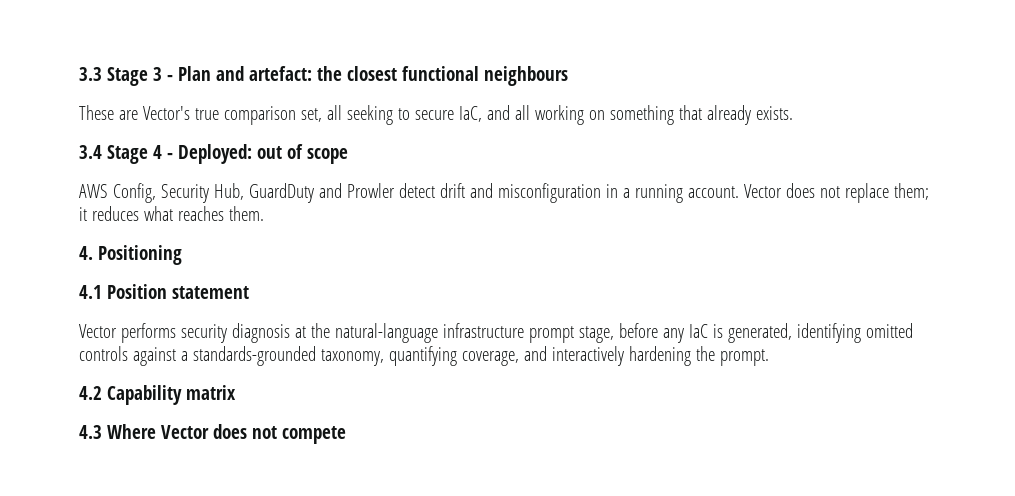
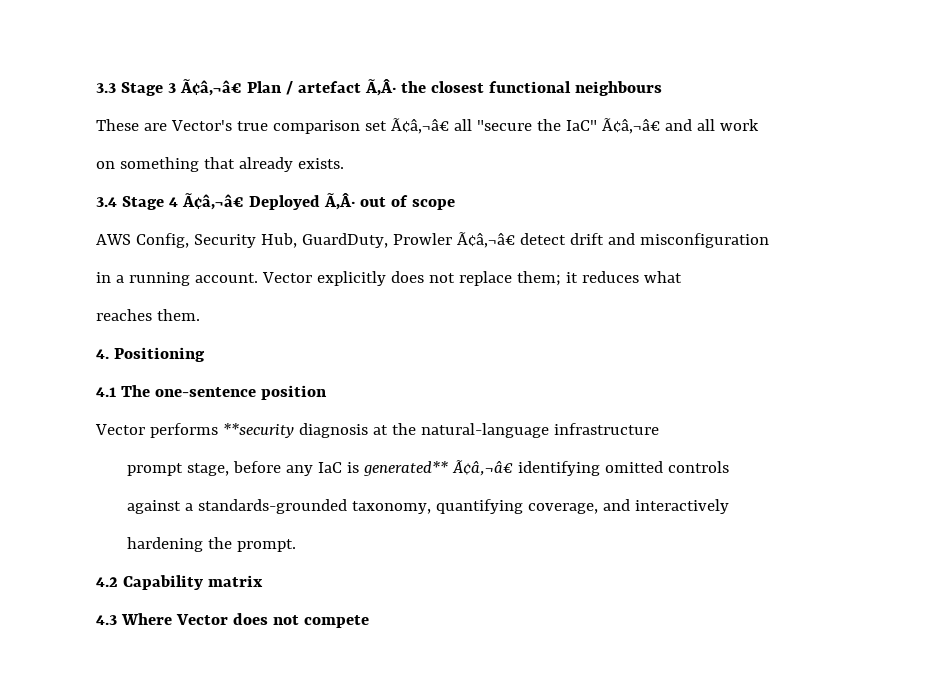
[166,66,312,81] - Plan and artefact: -> [179,79,396,96] Ã¢â‚¬â€ Plan / artefact Ã‚Â·
[300,105,482,125] set, all seeking to secure IaC, -> [364,118,660,134] set Ã¢â‚¬â€ all "secure the IaC" Ã¢â‚¬â€
[534,105,584,125] working -> [719,119,759,131] work //
[166,144,252,164] - Deployed: -> [181,193,355,210] Ã¢â‚¬â€ Deployed Ã‚Â·
[248,183,395,203] GuardDuty and Prowler -> [301,232,515,248] GuardDuty, Prowler Ã¢â‚¬â€
(601, 193) none -> (769, 240) //
(782, 191) none -> [316,271,386,286] explicitly
(173, 213) none -> (682, 277) //
[106,284,249,299] Position statement -> [120,385,327,400] The one-sentence position
[180,324,227,343] security -> [222,423,294,438] **security
(524, 330) none -> (659, 429) //
[727,323,792,343] generated, -> [363,460,514,476] generated** Ã¢â‚¬â€
(128, 353) none -> (729, 467) //
(624, 356) none -> (730, 506) //

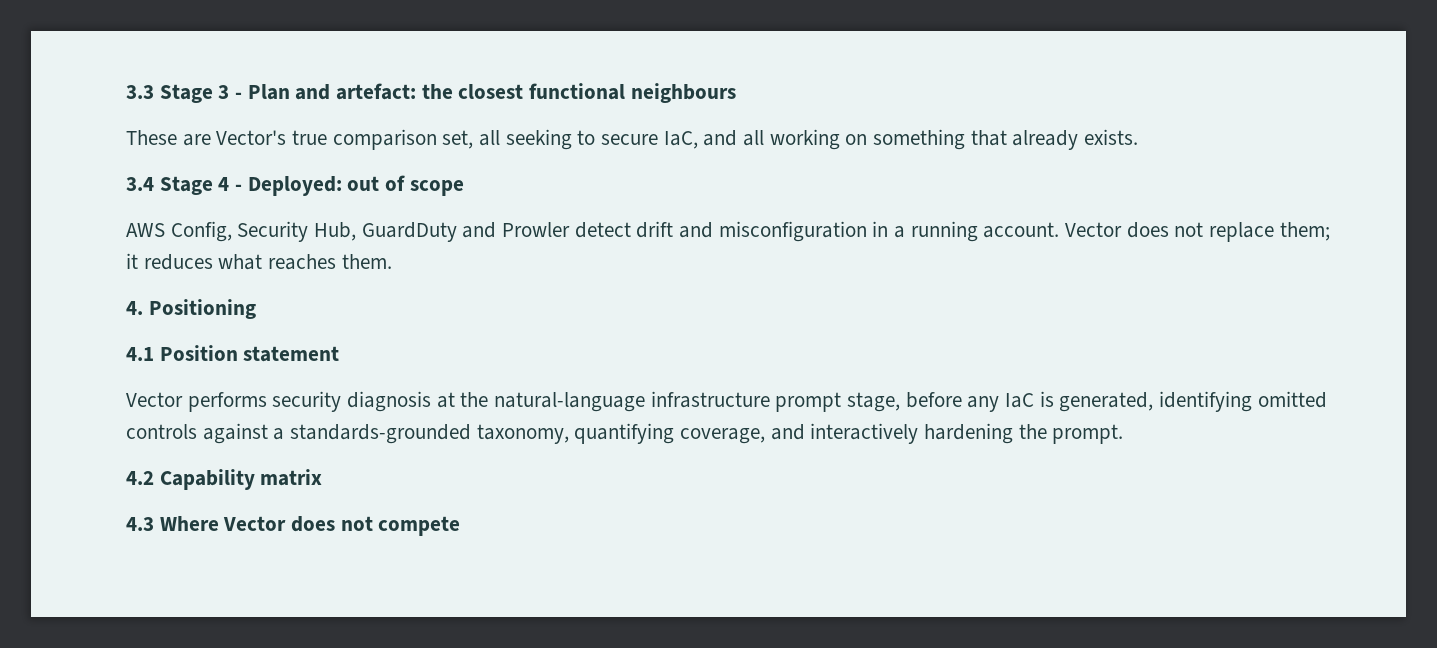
[179,79,396,96] Ã¢â‚¬â€ Plan / artefact Ã‚Â· -> [235,83,417,100] - Plan and artefact:
[364,118,660,134] set Ã¢â‚¬â€ all "secure the IaC" Ã¢â‚¬â€ -> [442,129,698,150] set, all seeking to secure IaC,
[719,119,759,131] work // -> [769,129,840,150] working
[181,193,355,210] Ã¢â‚¬â€ Deployed Ã‚Â· -> [235,176,342,196] - Deployed:
[301,232,515,248] GuardDuty, Prowler Ã¢â‚¬â€ -> [361,222,571,242] GuardDuty and Prowler
(769, 240) // -> (867, 231) none
[316,271,386,286] explicitly -> (1123, 229) none
(682, 277) // -> (263, 262) none
[120,385,327,400] The one-sentence position -> [159,345,340,362] Position statement
[222,423,294,438] **security -> [272,391,342,412] security
(659, 429) // -> (770, 399) none
[363,460,514,476] generated** Ã¢â‚¬â€ -> [1059,392,1154,412] generated,
(729, 467) // -> (197, 431) none
(730, 506) // -> (919, 433) none

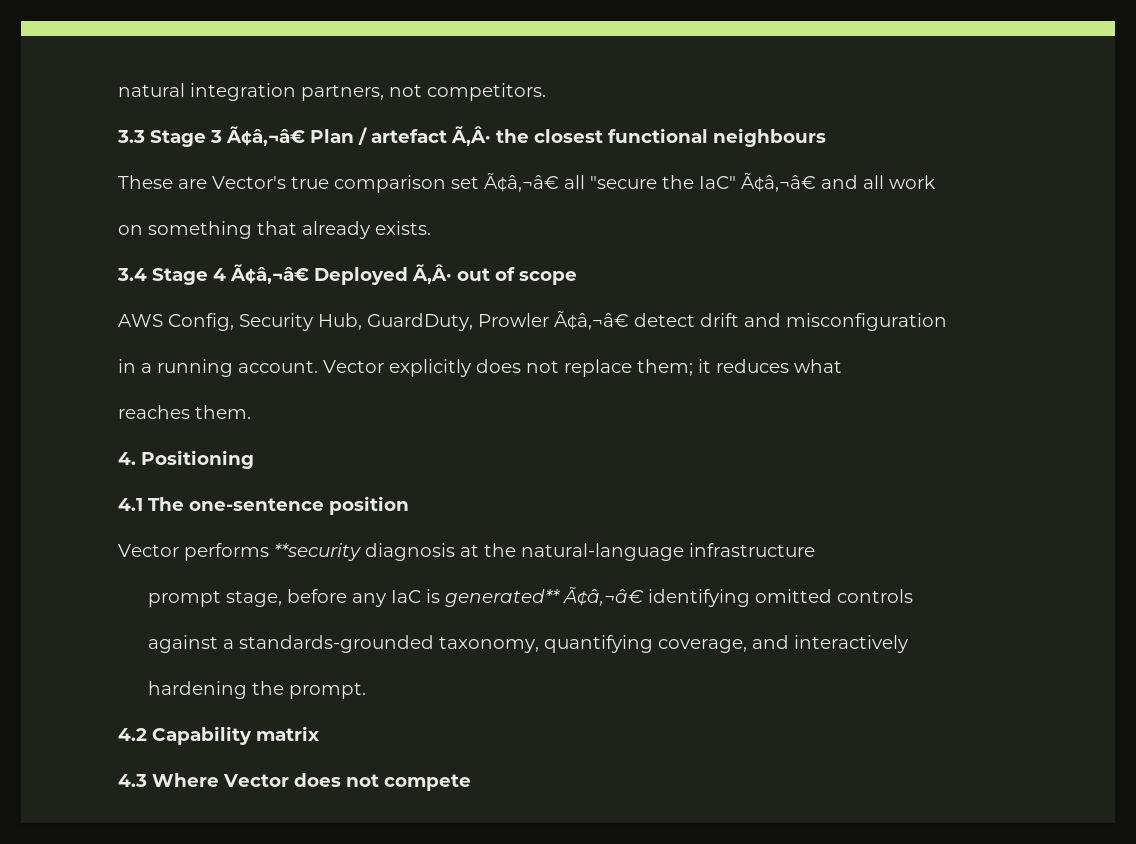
[126,83,417,103] 3.3 Stage 3 - Plan and artefact: -> [118,83,546,101] [117,126,491,147] natural integration partners, not competitors. // 3.3 Stage 3 Ã¢â‚¬â€ Plan / artefact Ã‚Â·
[442,129,698,150] set, all seeking to secure IaC, -> [451,173,816,192] set Ã¢â‚¬â€ all "secure the IaC" Ã¢â‚¬â€
[769,129,840,150] working -> [889,175,935,189] work //
[235,176,342,196] - Deployed: -> [230,264,452,285] Ã¢â‚¬â€ Deployed Ã‚Â·
[361,222,571,242] GuardDuty and Prowler -> [367,311,629,331] GuardDuty, Prowler Ã¢â‚¬â€
(867, 231) none -> (947, 322) //
(1123, 229) none -> [389,359,471,377] explicitly
(263, 262) none -> (842, 366) //
[159,345,340,362] Position statement -> [148,496,409,515] The one-sentence position
[272,391,342,412] security -> [274,543,361,561] **security
(770, 399) none -> (815, 550) //
[1059,392,1154,412] generated, -> [445,587,645,607] generated** Ã¢â‚¬â€
(197, 431) none -> (914, 596) //
(919, 433) none -> (909, 644) //

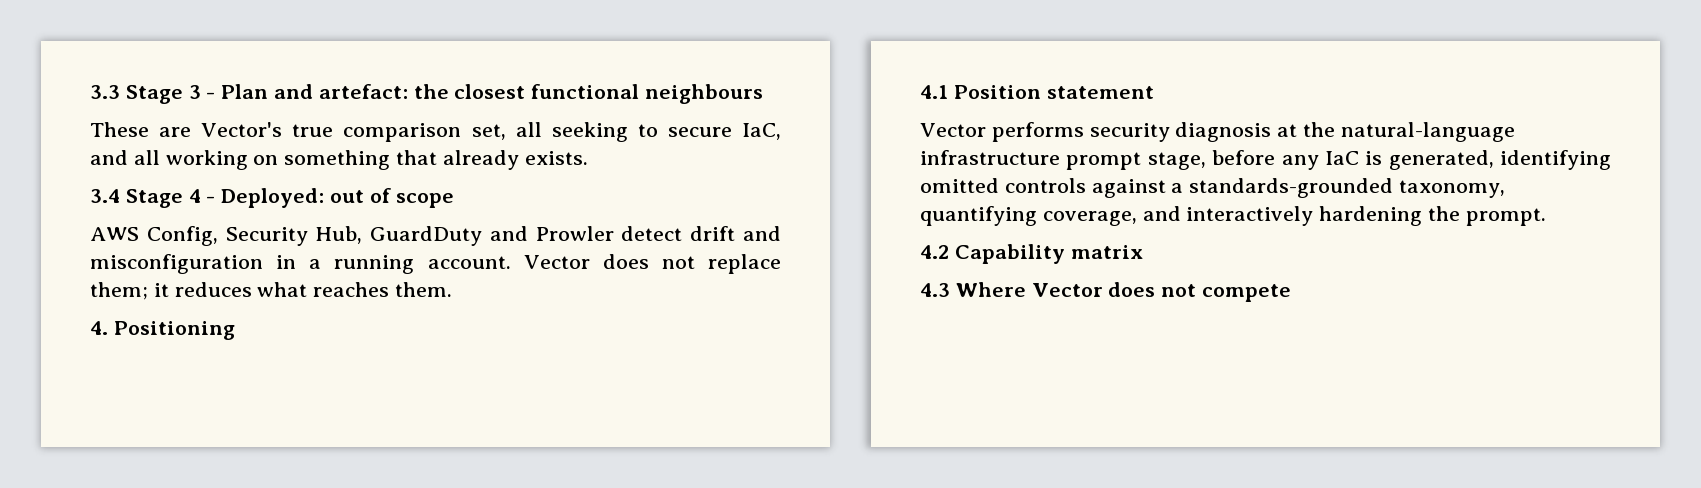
[118,83,546,101] [117,126,491,147] natural integration partners, not competitors. // 3.3 Stage 3 Ã¢â‚¬â€ Plan / artefact Ã‚Â· -> [90,84,408,104] 3.3 Stage 3 - Plan and artefact:
[451,173,816,192] set Ã¢â‚¬â€ all "secure the IaC" Ã¢â‚¬â€ -> [471,122,781,142] set, all seeking to secure IaC,
[889,175,935,189] work // -> [165,150,248,170] working
[230,264,452,285] Ã¢â‚¬â€ Deployed Ã‚Â· -> [206,188,325,208] - Deployed:
[367,311,629,331] GuardDuty, Prowler Ã¢â‚¬â€ -> [370,226,614,246] GuardDuty and Prowler
(947, 322) // -> (263, 264) none
[389,359,471,377] explicitly -> (590, 262) none
(842, 366) // -> (308, 289) none
[148,496,409,515] The one-sentence position -> [953,85,1154,99] Position statement
[274,543,361,561] **security -> [1089,123,1170,142] security
(815, 550) // -> (1060, 157) none
[445,587,645,607] generated** Ã¢â‚¬â€ -> [1388,150,1494,170] generated,
(914, 596) // -> (1086, 185) none
(909, 644) // -> (1314, 216) none

